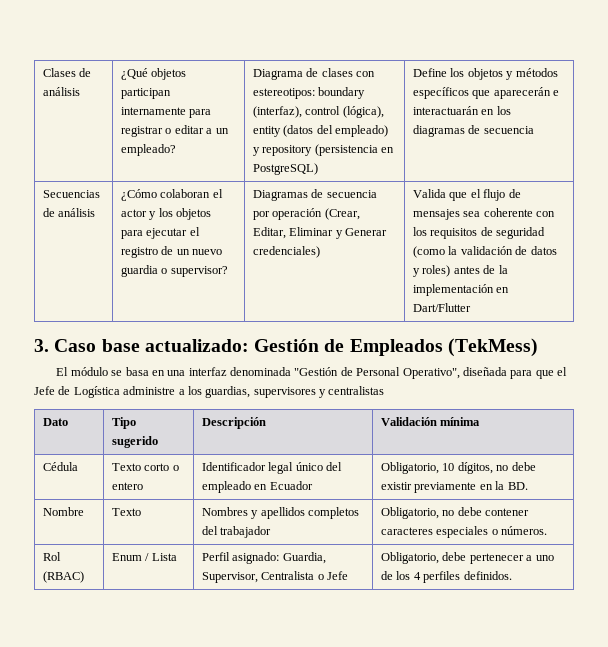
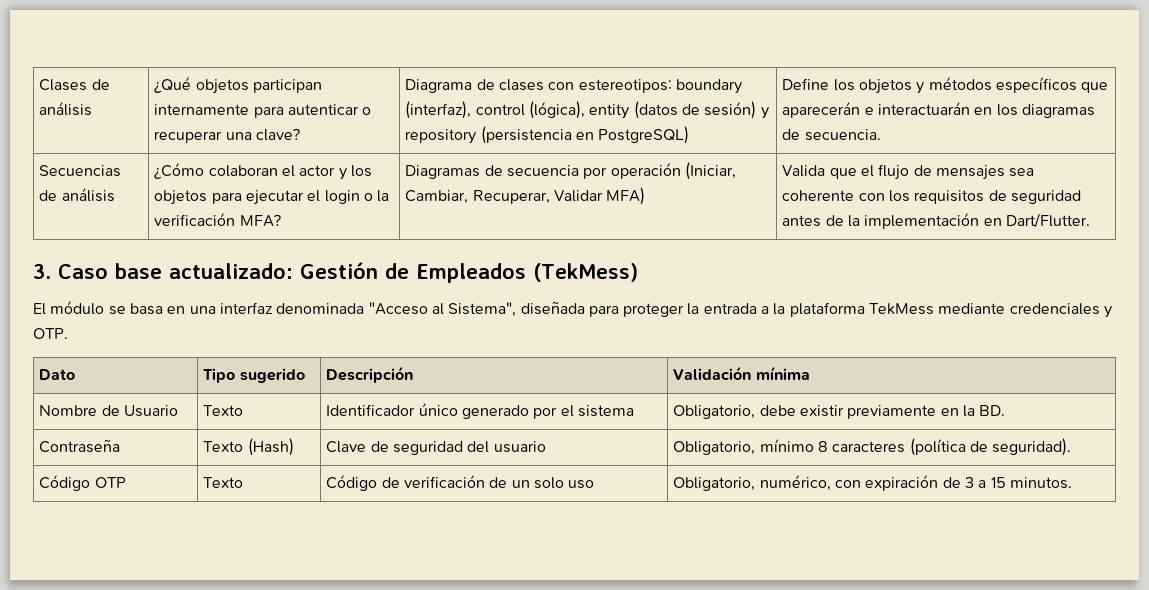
[121,125,229,137] [121,144,177,156] registrar o editar a un empleado? -> [288,104,372,115] [154,128,301,143] autenticar o recuperar una clave?
[316,125,389,137] del empleado) -> [682,101,757,119] de sesión)
[483,126,534,134] secuencia -> [804,129,881,141] secuencia.
[121,246,223,258] [121,265,228,277] registro de un nuevo guardia o supervisor? -> [324,190,390,204] [154,213,281,227] login o la verificación MFA?
[324,208,360,220] [253,227,388,239] [253,246,321,258] (Crear, Editar, Eliminar y Generar credenciales) -> [685,162,737,180] [405,187,646,205] (Iniciar, Cambiar, Recuperar, Validar MFA)
[413,246,557,258] [413,265,451,277] (como la validación de datos y roles) -> (1082, 197) none
[413,303,472,312] Dart/Flutter -> [1006,213,1091,228] Dart/Flutter.
[294,367,568,379] [34,386,385,398] "Gestión de Personal Operativo", diseñada para que el Jefe de Logística administre a los guardias, supervisores y centralistas -> [368,301,1113,318] [33,328,68,339] "Acceso al Sistema", diseñada para proteger la entrada a la plataforma TekMess mediante credenciales y OTP.
[43,462,79,471] [112,463,179,471] [112,482,144,490] [202,462,343,474] [202,481,313,493] [381,462,509,474] Cédula | Texto corto o entero | Identificador legal único del empleado en Ecuador | Obligatorio, 10 dígitos, no -> [39,405,179,417] [203,405,244,416] [326,403,635,419] [673,405,756,419] Nombre de Usuario | Texto | Identificador único generado por el sistema | Obligatorio,
[43,507,85,516] [112,508,142,516] [202,507,360,519] [202,526,272,538] [381,507,530,519] [381,526,548,538] [43,552,62,561] [43,571,85,583] [112,553,177,561] [202,552,326,564] [202,571,349,583] [381,552,554,564] [381,571,512,583] Nombre | Texto | Nombres y apellidos completos del trabajador | Obligatorio, no debe contener caracteres especiales o números. // Rol (RBAC) | Enum / Lista | Perfil asignado: Guardia, Supervisor, Centralista o Jefe | Obligatorio, debe pertenecer a uno de los 4 perfiles definidos. -> [39,439,121,453] [203,438,294,456] [326,441,546,455] [673,438,1072,456] [39,475,126,491] [203,477,244,488] [326,475,595,491] [673,475,1072,491] Contraseña | Texto (Hash) | Clave de seguridad del usuario | Obligatorio, mínimo 8 caracteres (política de seguridad). // Código OTP | Texto | Código de verificación de un solo uso | Obligatorio, numérico, con expiración de 3 a 15 minutos.

